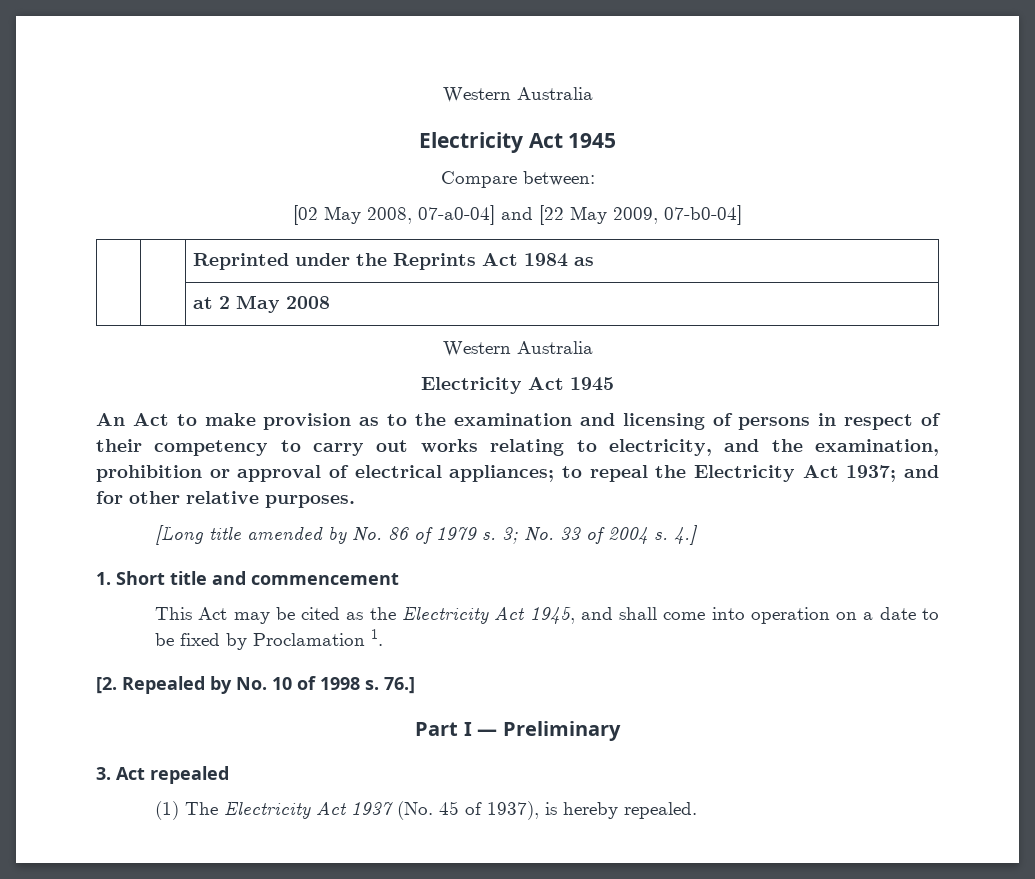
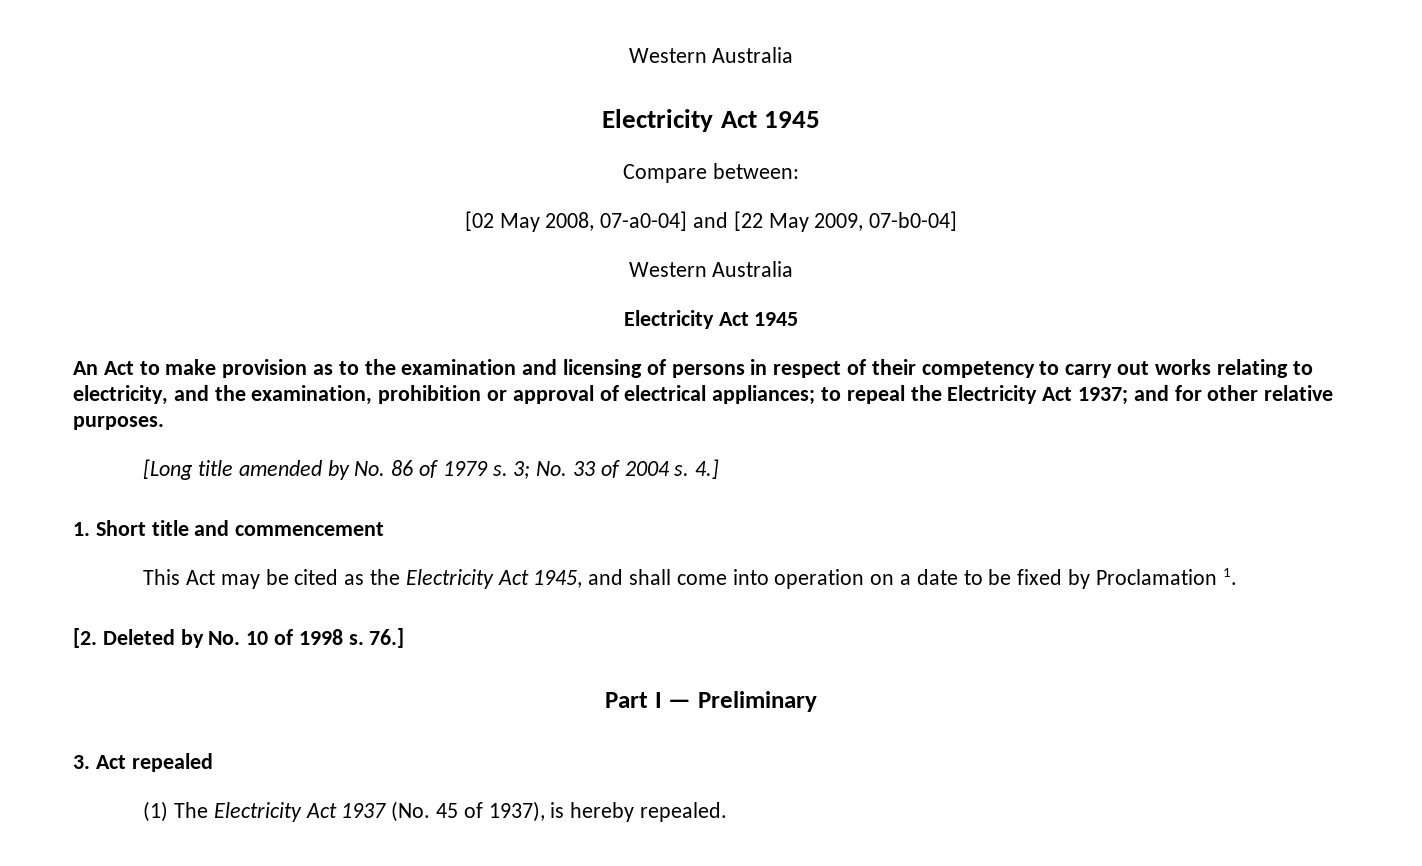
[192,253,594,270] [192,295,330,313] // | | Reprinted under the Reprints Act 1984 as // | | at 2 May 2008 -> (958, 221) none
[122,676,205,694] Repealed -> [102,629,175,645] Deleted

